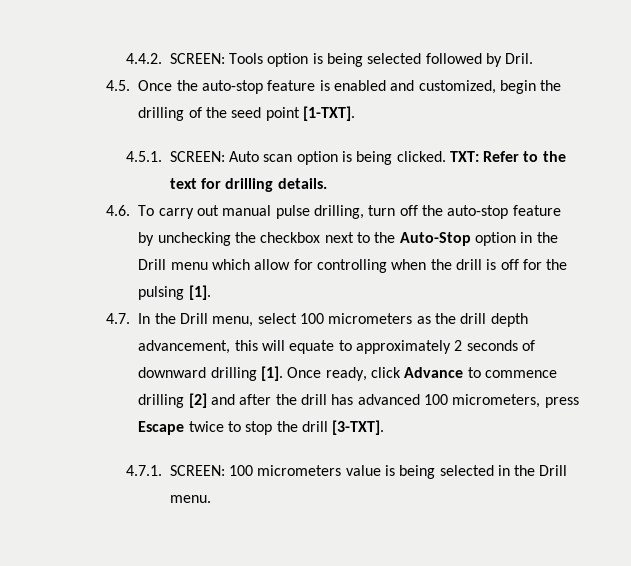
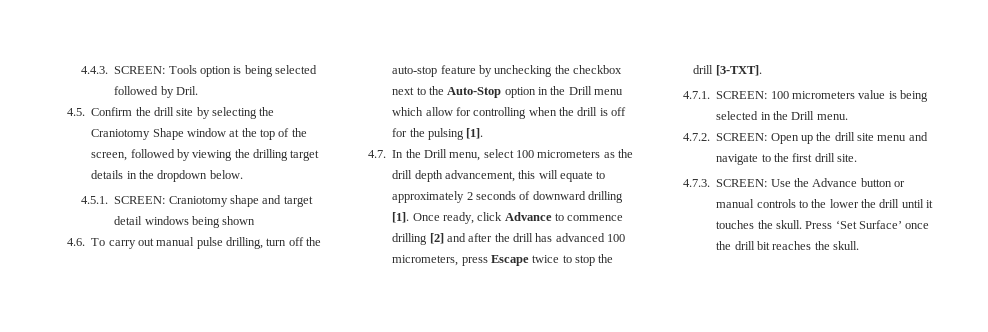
[125,53,162,64] 4.4.2. -> [80,66,108,74] 4.4.3.
[138,80,562,94] [138,106,355,121] [125,151,566,165] [169,178,327,192] Once the auto-stop feature is enabled and customized, begin the drilling of the seed point [1-TXT]. // 4.5.1. SCREEN: Auto scan option is being clicked. TXT: Refer to the text for drilling details. -> [91,107,275,119] [91,128,307,140] [91,149,320,161] [91,170,243,182] [80,195,313,207] [114,216,256,228] Confirm the drill site by selecting the Craniotomy Shape window at the top of the screen, followed by viewing the drilling target details in the dropdown below. // 4.5.1. SCREEN: Craniotomy shape and target detail windows being shown
(211, 499) none -> [682,132,928,144] [716,153,858,165] [682,178,906,187] [716,199,934,208] [716,220,930,229] [716,241,860,250] // 4.7.2. SCREEN: Open up the drill site menu and navigate to the first drill site. // 4.7.3. SCREEN: Use the Advance button or manual controls to the lower the drill until it touches the skull. Press ‘Set Surface’ once the drill bit reaches the skull.

